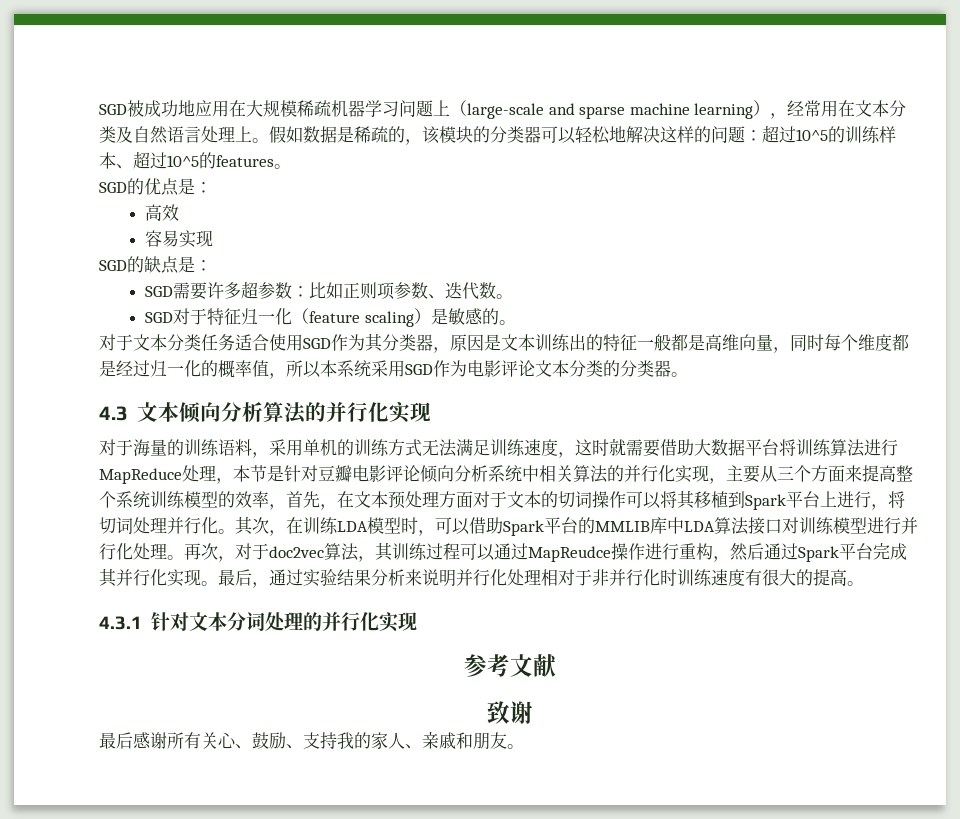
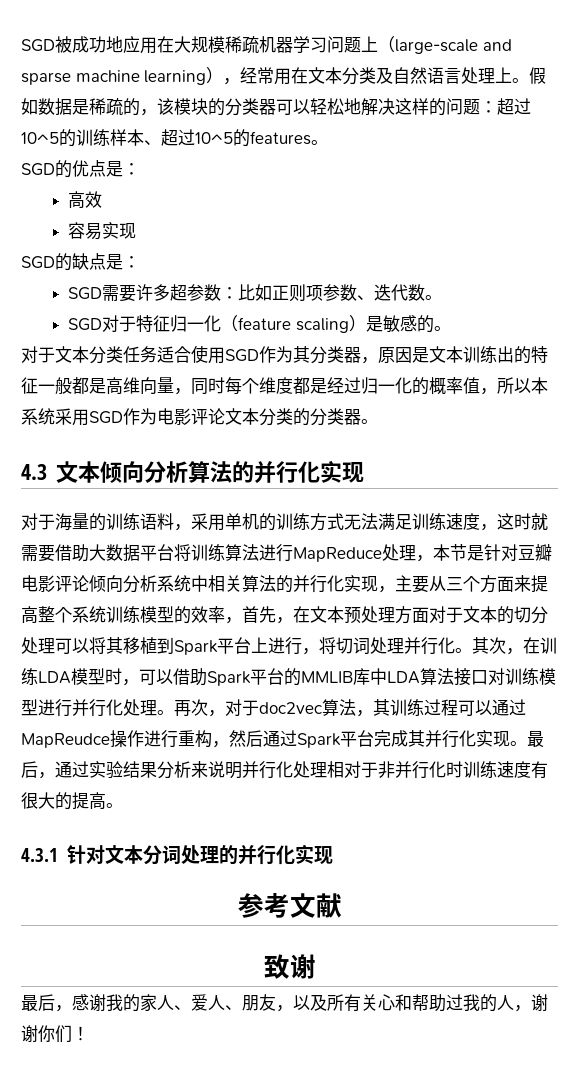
[575,491,626,508] 词操作 -> [531,606,548,624] [21,637,55,654] 分处理
[133,731,524,750] 感谢所有关心、鼓励、支持我的家人、亲戚和朋友。 -> [55,994,548,1012] [21,1025,89,1043] ，感谢我的家人、爱人、朋友，以及所有关心和帮助过我的人，谢谢你们！

